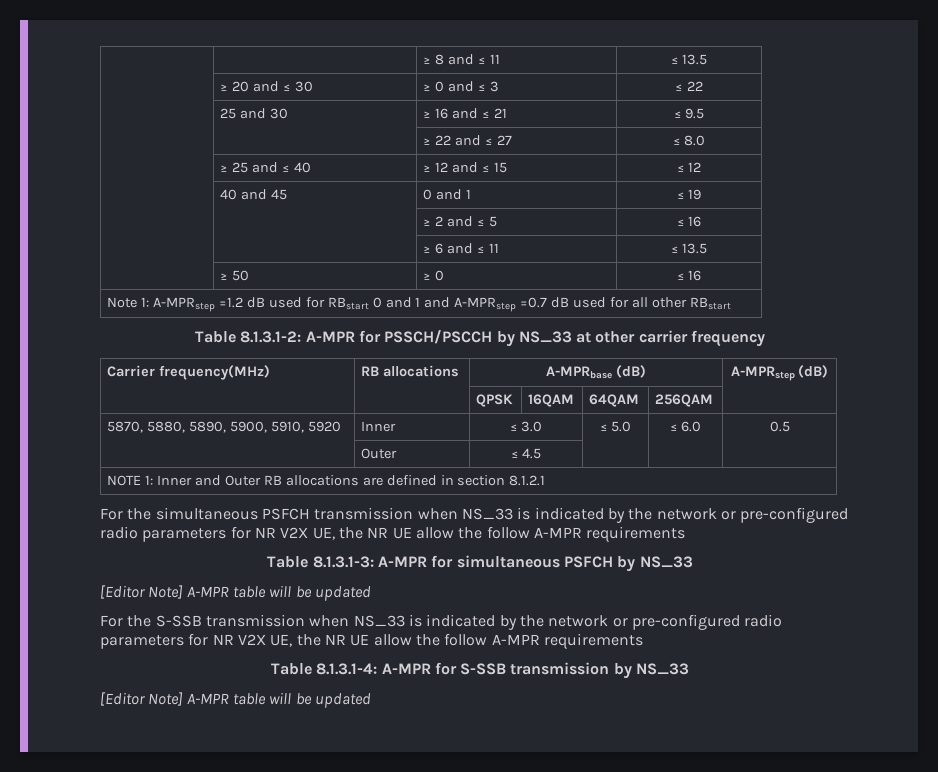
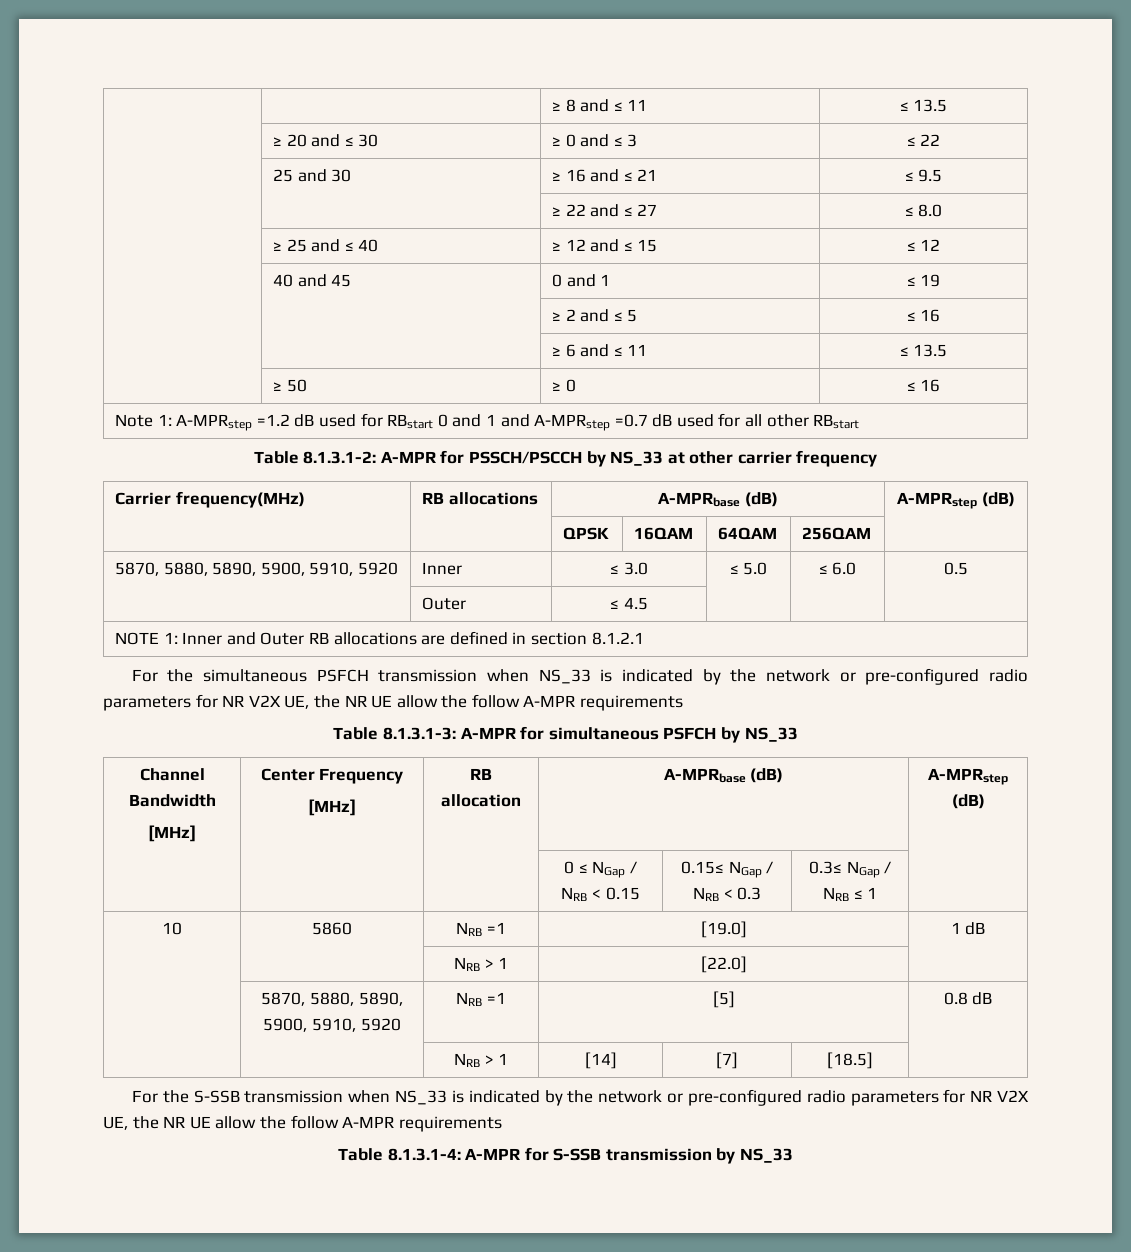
[100,585,371,601] // [Editor Note] A-MPR table will be updated -> [139,768,205,781] [128,794,216,807] [148,825,196,842] [260,768,404,784] [308,799,356,816] [470,768,492,780] [441,794,521,807] [663,768,784,783] [928,768,1008,785] [951,794,985,809] [564,861,637,878] [561,887,640,901] [680,861,774,878] [692,887,762,901] [808,861,892,878] [822,887,878,901] [162,922,182,935] [312,922,352,935] [456,922,506,936] [700,921,747,938] [950,922,986,935] [453,957,509,971] [700,956,747,973] [261,992,403,1006] [263,1018,401,1032] [456,992,506,1006] [712,991,735,1008] [943,992,993,1005] [453,1053,509,1067] [584,1052,617,1069] [716,1052,738,1069] [827,1052,873,1069] // Channel Bandwidth // [MHz] | Center Frequency // [MHz] | RB allocation | A-MPRbase (dB) | A-MPRstep (dB) // | | | 0 ≤ NGap / NRB < 0.15 | 0.15≤ NGap / NRB < 0.3 | 0.3≤ NGap / NRB ≤ 1 | // 10 | 5860 | NRB =1 | [19.0] | 1 dB // | | NRB > 1 | [22.0] | // | 5870, 5880, 5890, 5900, 5910, 5920 | NRB =1 | [5] | 0.8 dB // | | NRB > 1 | [14] | [7] | [18.5] |
[100,692,371,708] // [Editor Note] A-MPR table will be updated -> (794, 1155) none

